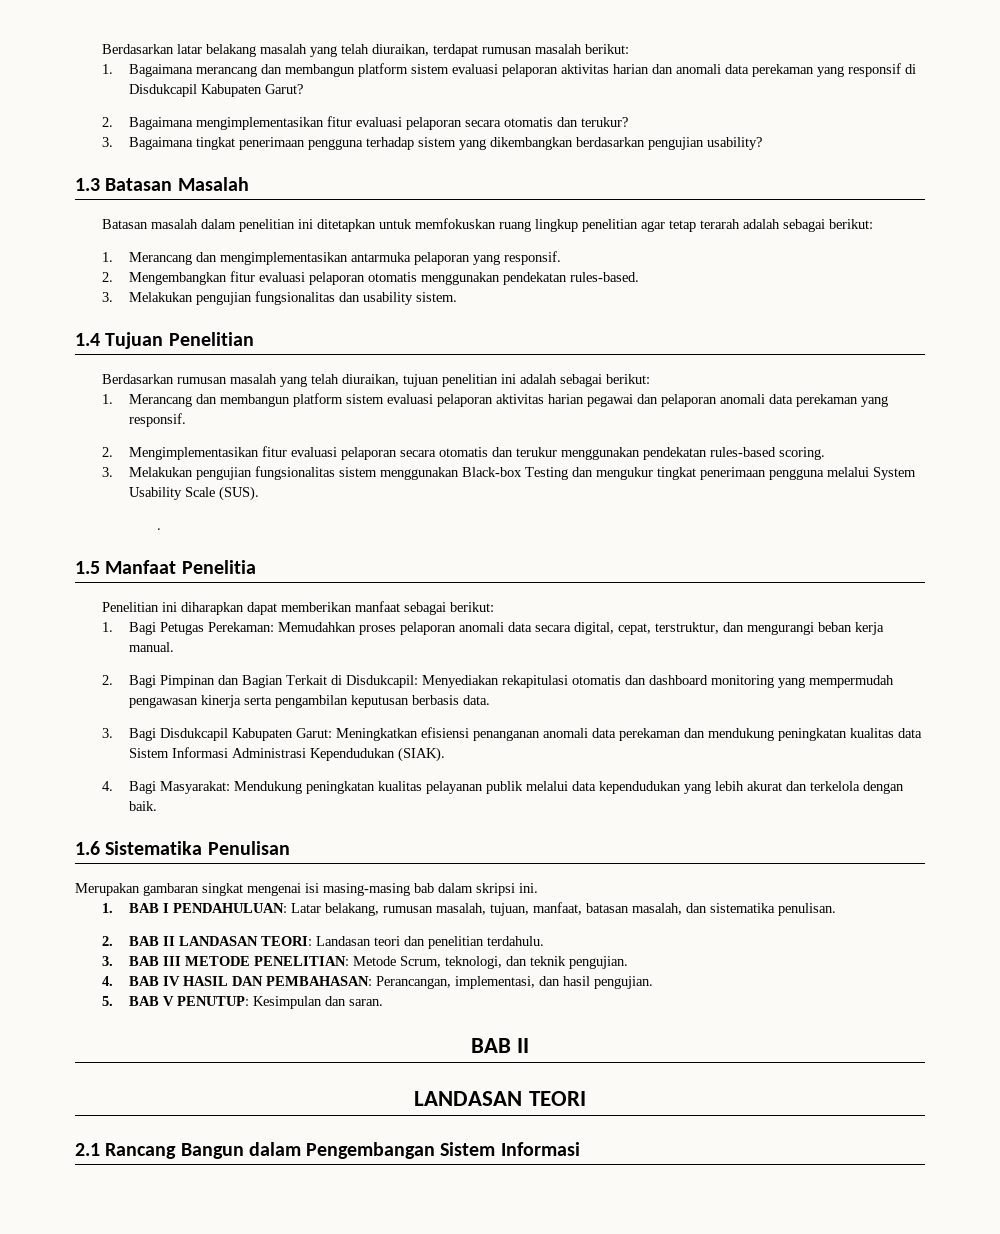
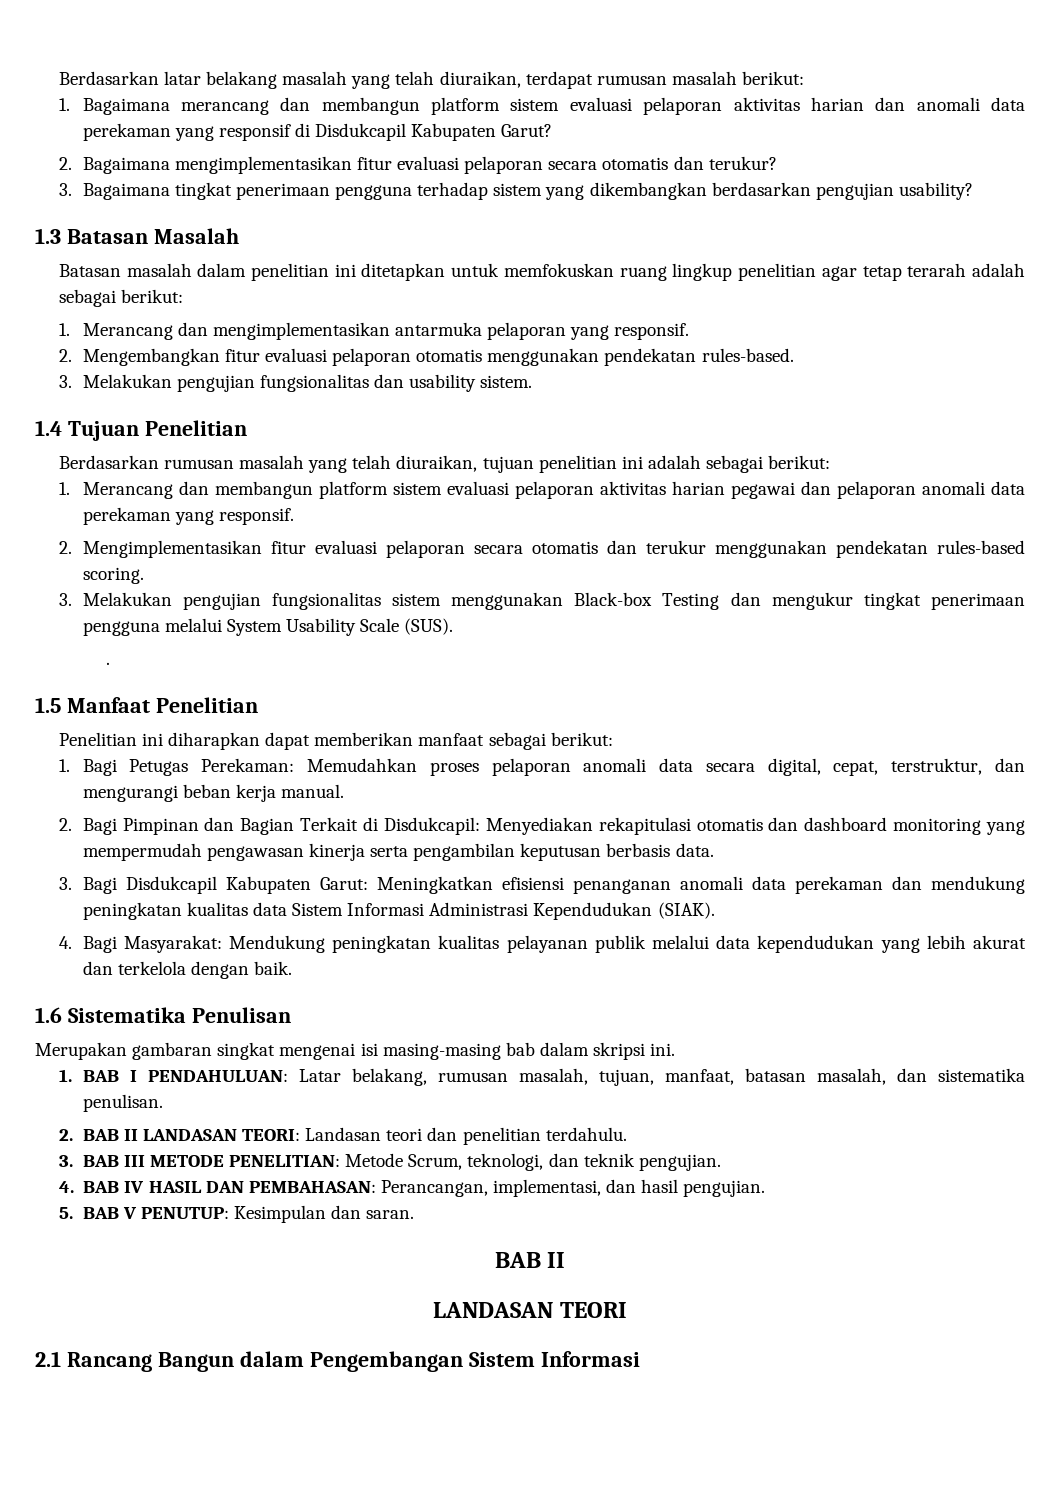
[181,560,256,574] Penelitia -> [155,697,258,713] Penelitian

